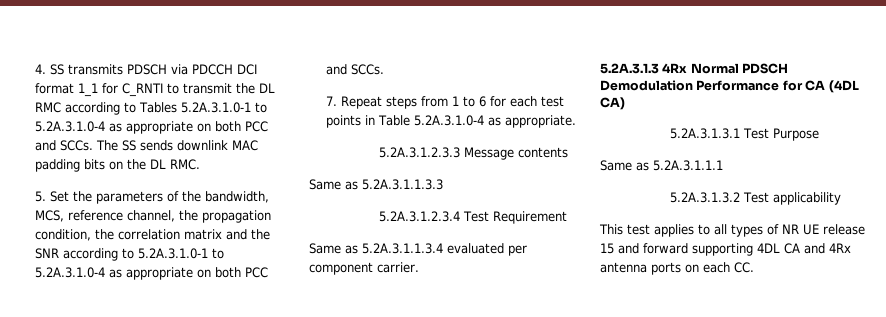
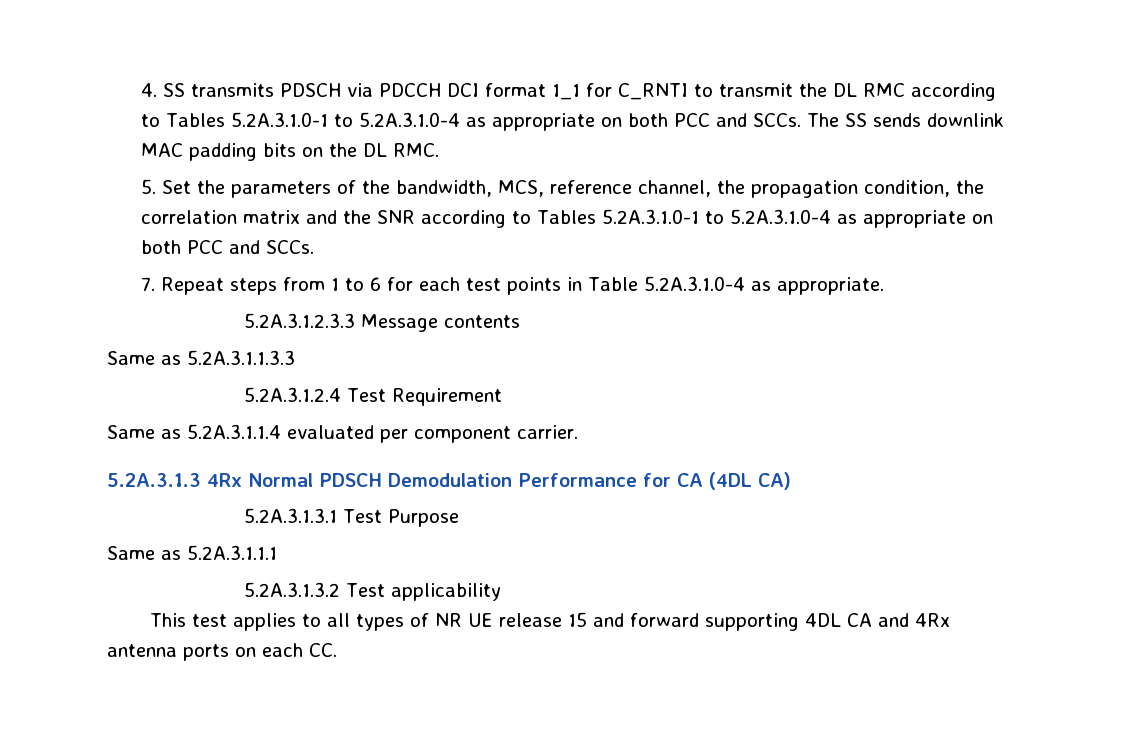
(135, 253) none -> [537,210,597,224] Tables
[378,211,460,222] 5.2A.3.1.2.3.4 -> [243,387,341,402] 5.2A.3.1.2.4
[362,243,443,254] 5.2A.3.1.1.3.4 -> [187,424,281,439] 5.2A.3.1.1.4

